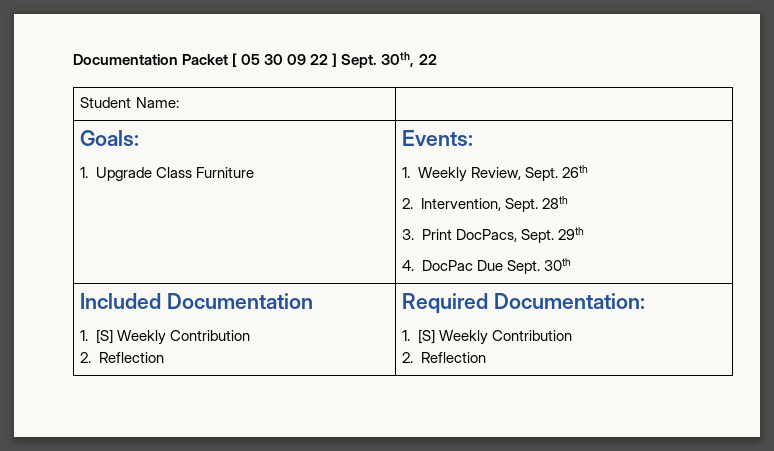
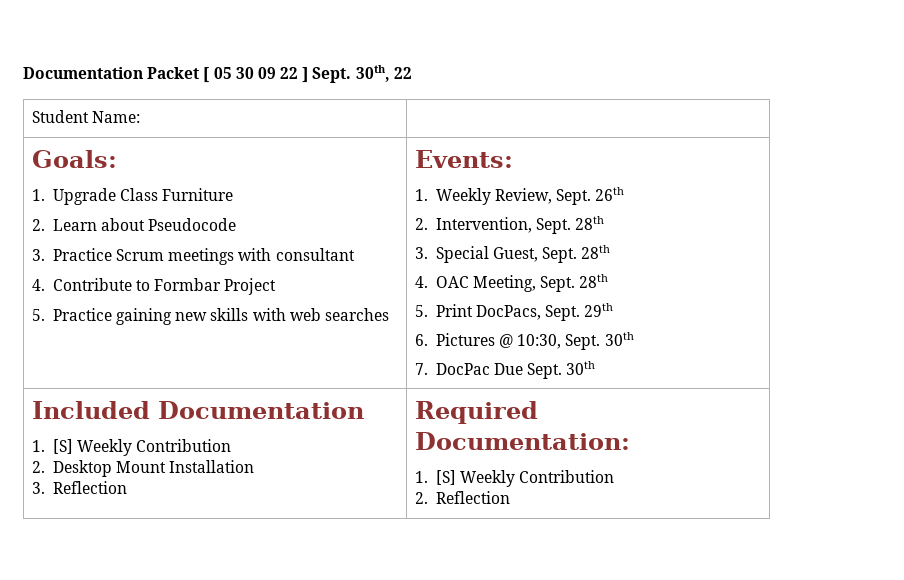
(255, 172) none -> [32,218,237,231] [32,248,355,265] [32,278,277,295] [32,308,389,325] // 2. Learn about Pseudocode // 3. Practice Scrum meetings with consultant // 4. Contribute to Formbar Project // 5. Practice gaining new skills with web searches
[421,227,585,243] [402,260,415,271] Print DocPacs, Sept. 29th // 4. -> [435,245,611,263] [415,274,609,292] [415,303,614,321] [415,332,634,350] [415,363,429,375] Special Guest, Sept. 28th // 4. OAC Meeting, Sept. 28th // 5. Print DocPacs, Sept. 29th // 6. Pictures @ 10:30, Sept. 30th // 7.
(92, 357) none -> [52,460,255,477] [32,482,46,494] Desktop Mount Installation // 3.

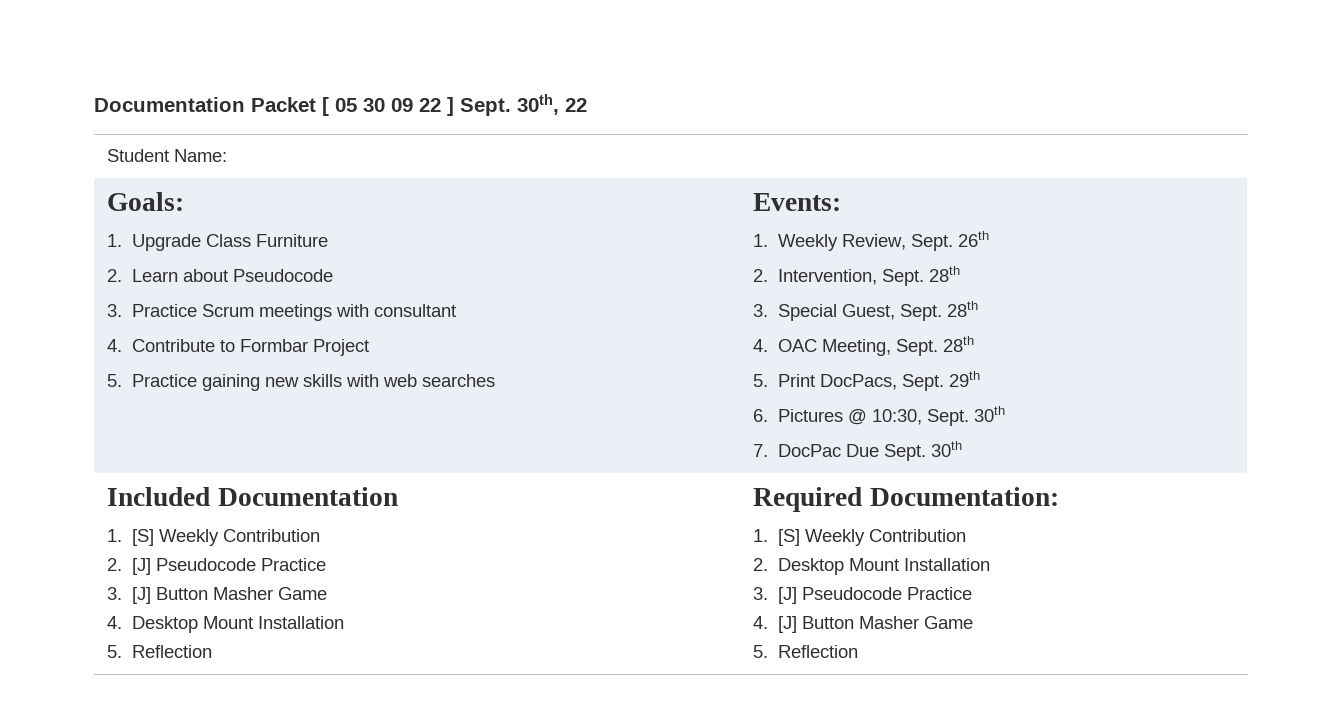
[52,460,255,477] [32,482,46,494] Desktop Mount Installation // 3. -> [131,558,326,575] [107,587,327,604] [107,616,344,633] [107,645,123,658] [J] Pseudocode Practice // 3. [J] Button Masher Game // 4. Desktop Mount Installation // 5.
(429, 498) none -> [777,558,990,575] [753,587,972,604] [753,616,973,633] [753,645,769,658] Desktop Mount Installation // 3. [J] Pseudocode Practice // 4. [J] Button Masher Game // 5.

